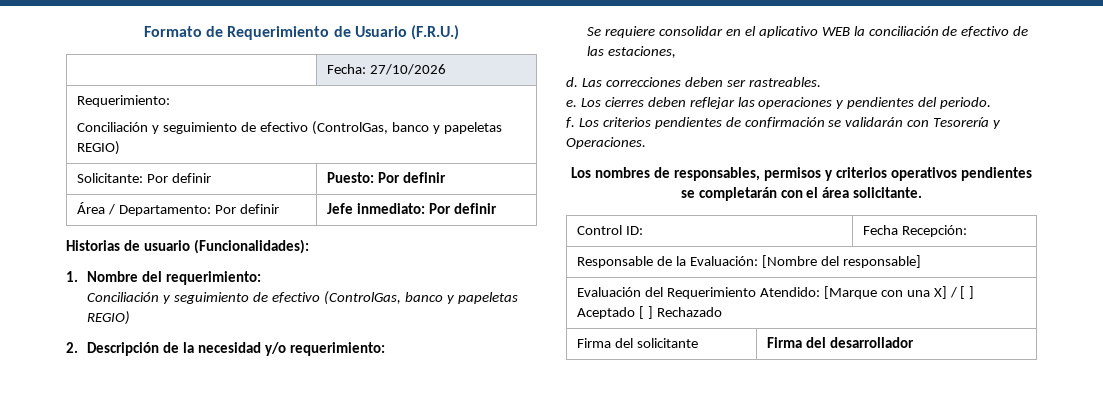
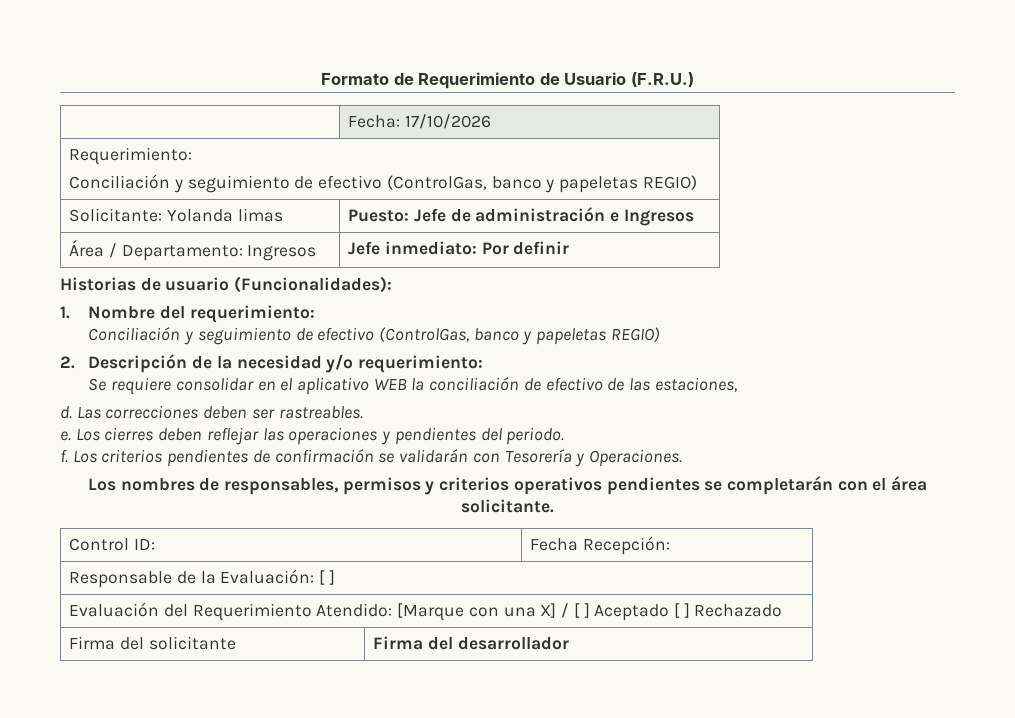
[370,64,447,75] 27/10/2026 -> [405,114,492,129] 17/10/2026
[147,173,212,183] Por definir -> [167,208,283,222] Yolanda limas
[378,172,447,183] Por definir -> [414,207,694,226] Jefe de administración e Ingresos
[214,204,279,214] Por definir -> [247,245,317,261] Ingresos
[761,255,921,268] [Nombre del responsable] -> [319,570,335,585] [ ]

